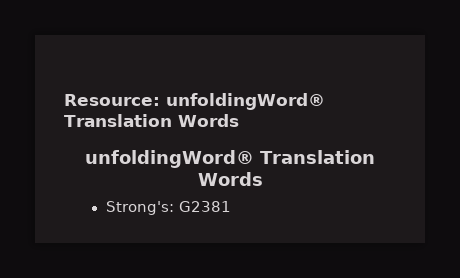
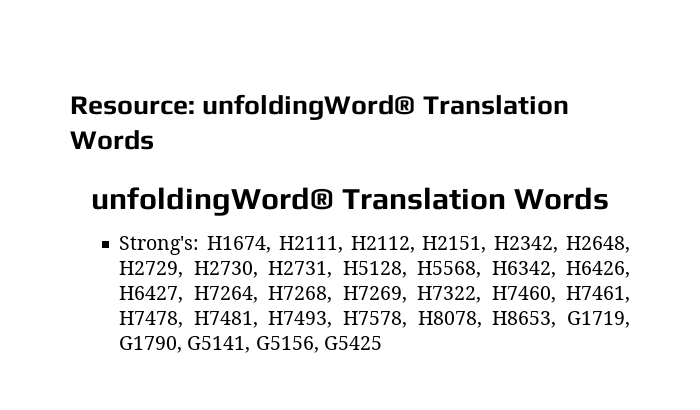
[178,201,231,212] G2381 -> [206,236,630,253] [119,261,630,278] [119,286,630,303] [119,311,630,328] [119,336,382,353] H1674, H2111, H2112, H2151, H2342, H2648, H2729, H2730, H2731, H5128, H5568, H6342, H6426, H6427, H7264, H7268, H7269, H7322, H7460, H7461, H7478, H7481, H7493, H7578, H8078, H8653, G1719, G1790, G5141, G5156, G5425

